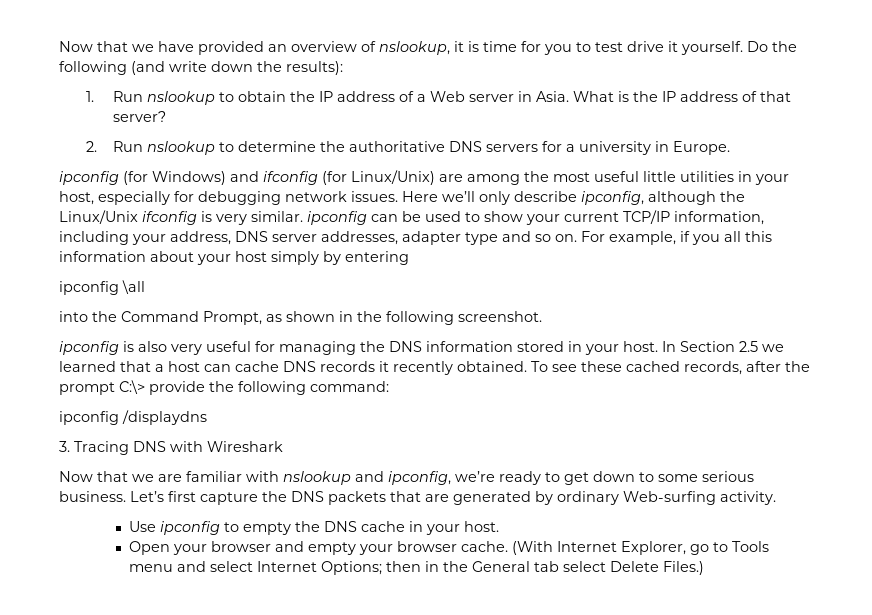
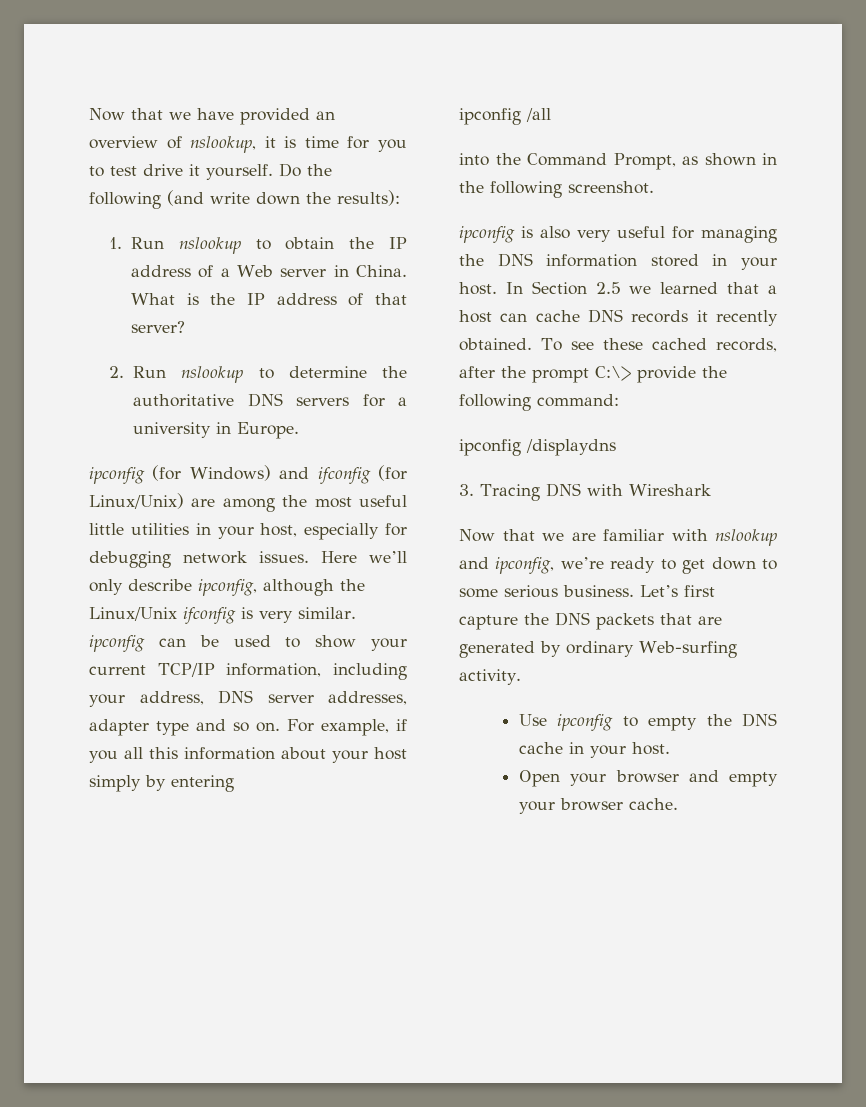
[535,91,569,102] Asia. -> [356,265,407,277] China.
[122,280,145,294] \all -> [526,108,551,122] /all
[511,541,769,555] [128,561,704,575] (With Internet Explorer, go to Tools menu and select Internet Options; then in the General tab select Delete Files.) -> (678, 804) none

